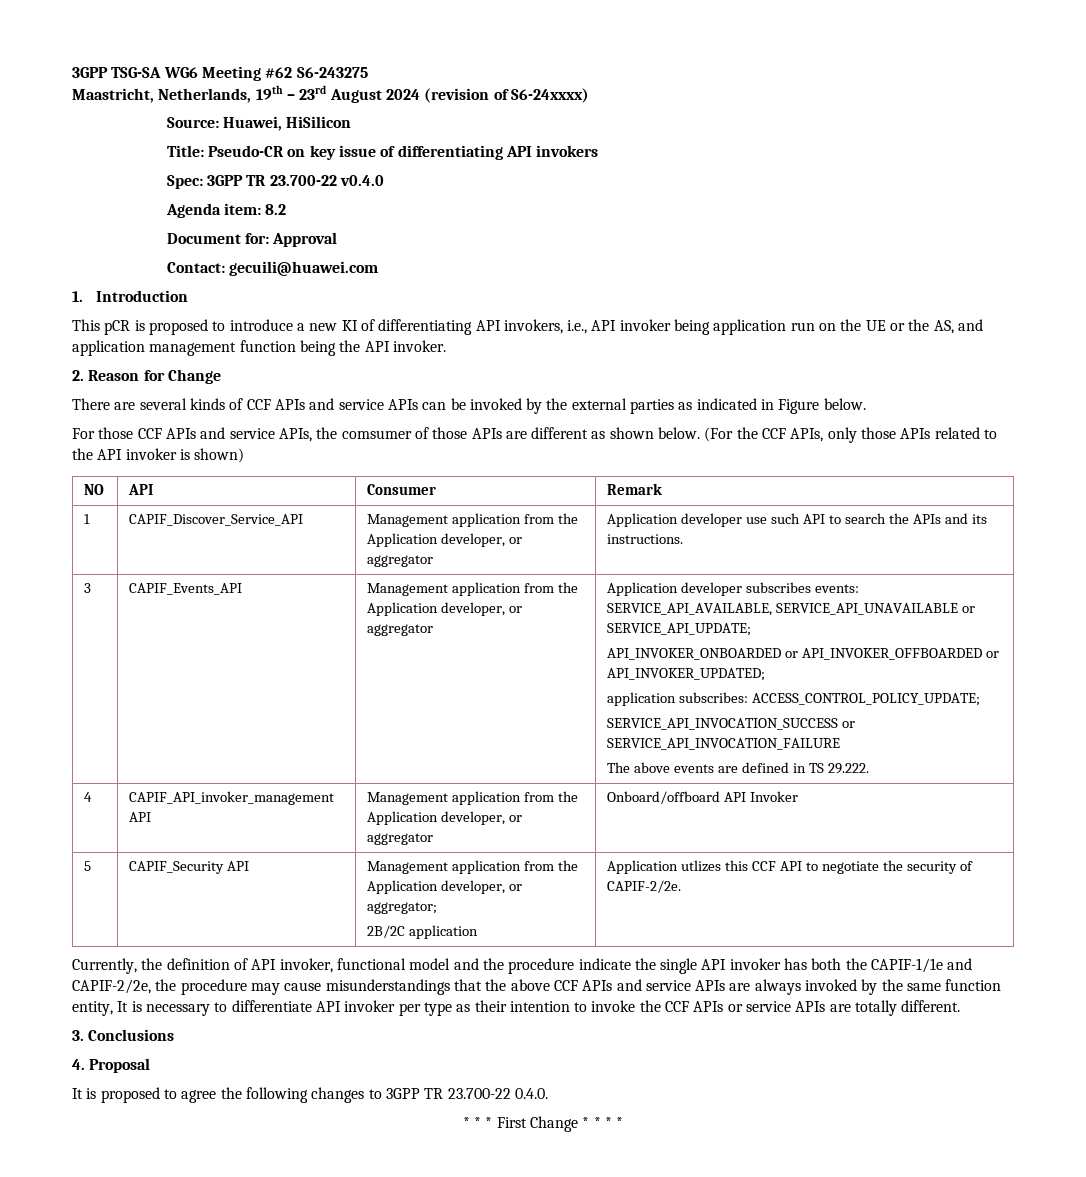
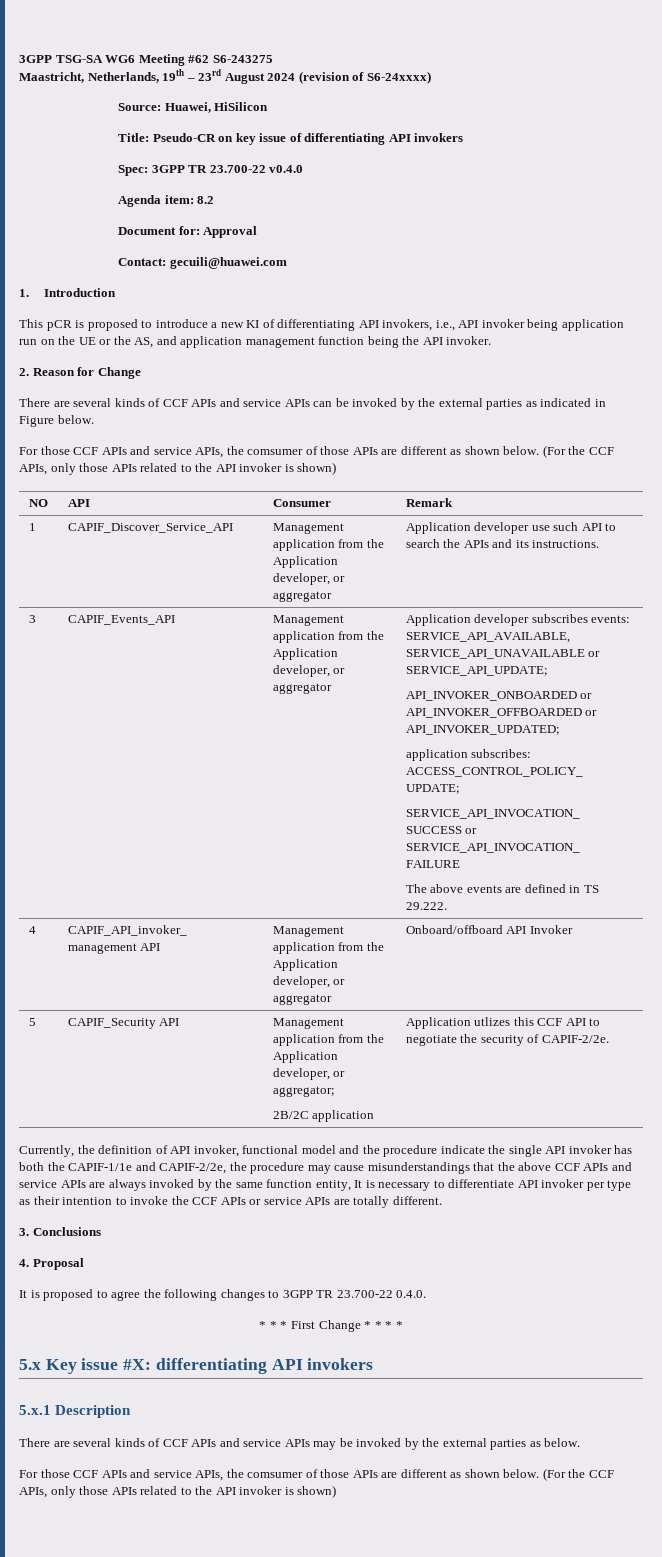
(624, 1122) none -> [19,1358,374,1374] [19,1405,132,1418] [19,1438,581,1450] [19,1468,614,1481] [19,1485,337,1498] // 5.x Key issue #X: differentiating API invokers // 5.x.1 Description // There are several kinds of CCF APIs and service APIs may be invoked by the external parties as below. // For those CCF APIs and service APIs, the comsumer of those APIs are different as shown below. (For the CCF APIs, only those APIs related to the API invoker is shown)

